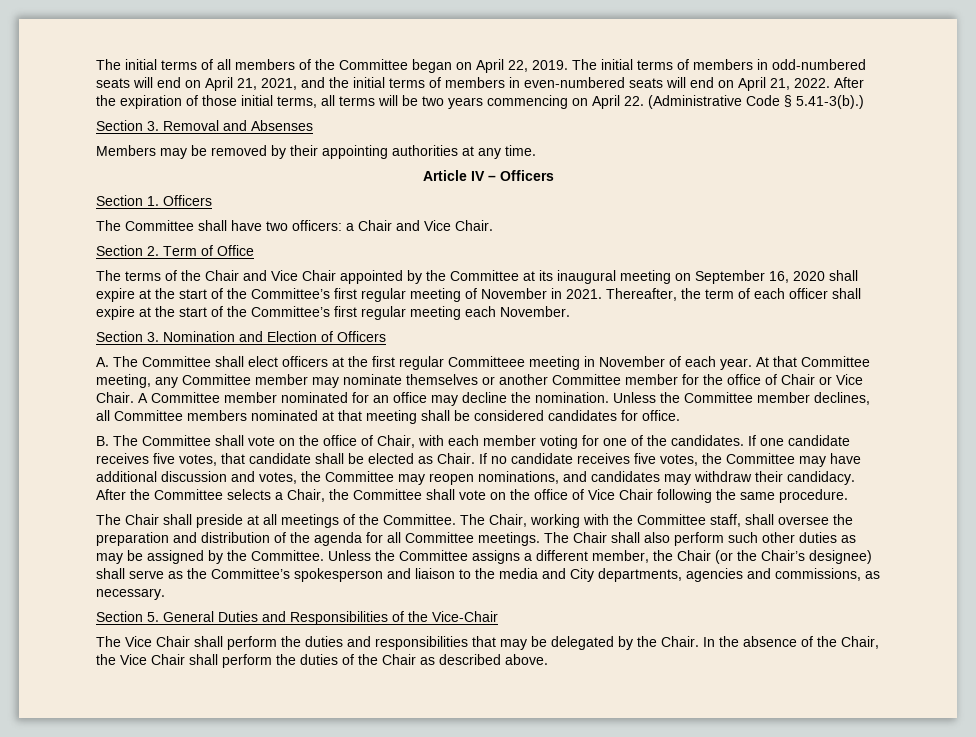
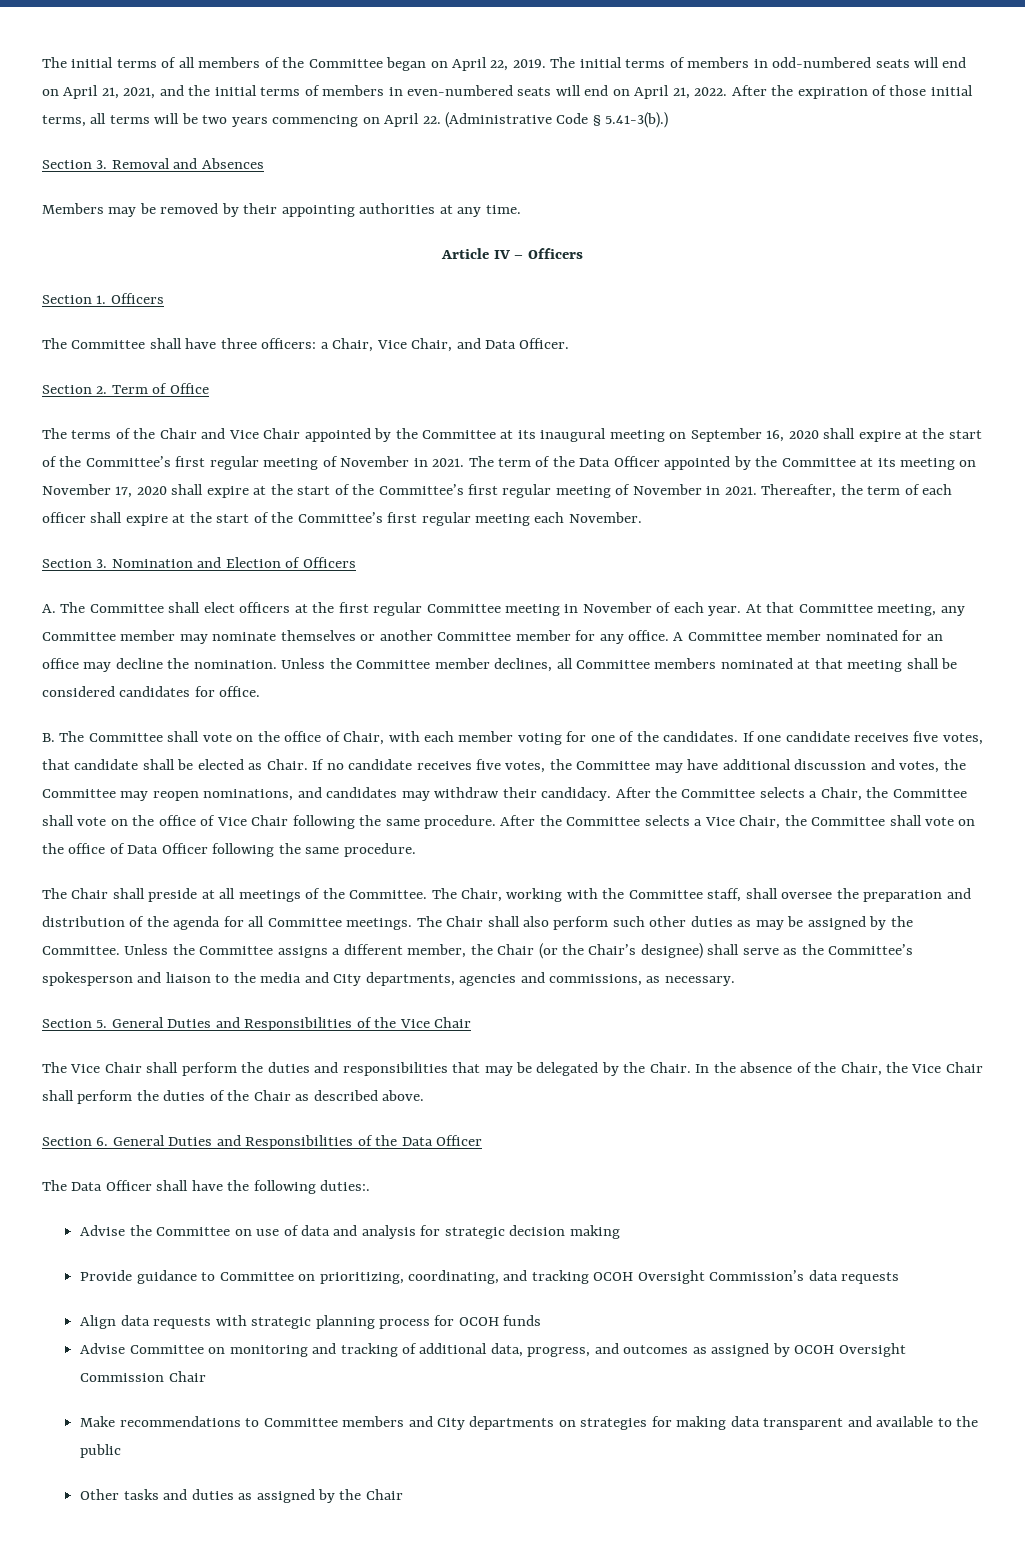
[251,120,313,131] Absenses -> [201,158,264,169] Absences
[266,221,288,231] two -> [220,338,257,349] three
[358,220,493,231] Chair and Vice Chair. -> [332,338,570,352] Chair, Vice Chair, and Data Officer.
(602, 294) none -> [468,456,977,470] [42,484,757,498] The term of the Data Officer appointed by the Committee at its meeting on November 17, 2020 shall expire at the start of the Committee’s first regular meeting of November in 2021.
[448,356,525,367] Committeee -> [426,604,501,613] Committee
[703,374,863,385] [96,392,134,403] the office of Chair or Vice Chair. -> [599,630,670,644] any office.
(848, 496) none -> [500,815,976,829] [42,843,416,857] After the Committee selects a Vice Chair, the Committee shall vote on the office of Data Officer following the same procedure.
[432,611,498,622] Vice-Chair -> [399,1017,472,1028] Vice Chair
(548, 659) none -> [42,1135,483,1149] [42,1180,371,1194] [80,1225,620,1239] [80,1270,900,1284] [80,1315,542,1329] [80,1343,906,1357] [80,1371,206,1382] [80,1416,978,1430] [80,1444,122,1458] [80,1489,403,1503] // Section 6. General Duties and Responsibilities of the Data Officer // The Data Officer shall have the following duties:. // Advise the Committee on use of data and analysis for strategic decision making // Provide guidance to Committee on prioritizing, coordinating, and tracking OCOH Oversight Commission’s data requests // Align data requests with strategic planning process for OCOH funds // Advise Committee on monitoring and tracking of additional data, progress, and outcomes as assigned by OCOH Oversight Commission Chair // Make recommendations to Committee members and City departments on strategies for making data transparent and available to the public // Other tasks and duties as assigned by the Chair

